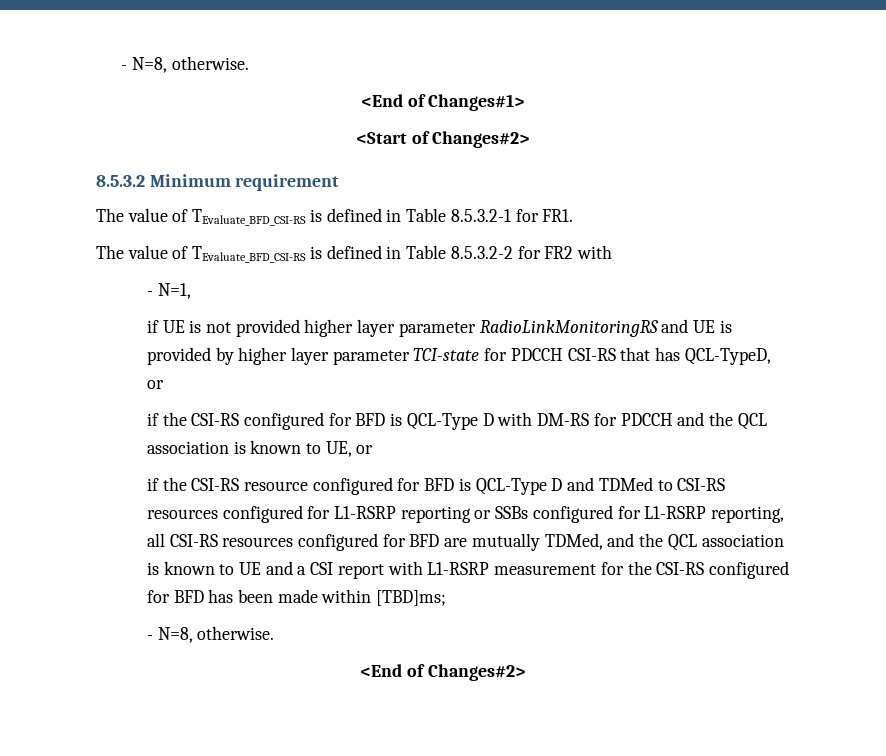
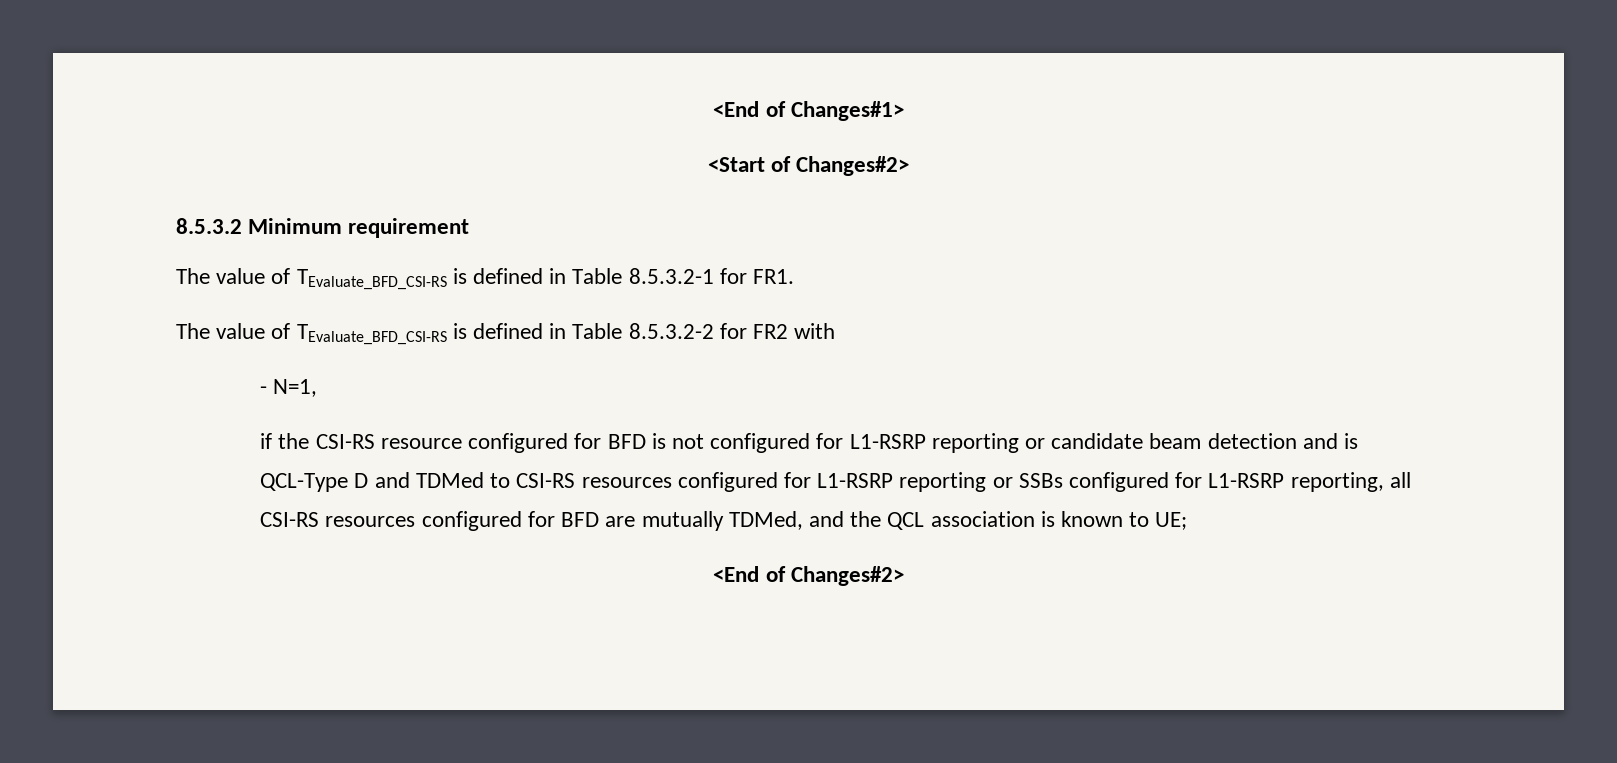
[121,56,249,73] - N=8, otherwise. // -> (713, 109) none
[146,319,732,337] [146,347,771,365] [146,380,164,389] [146,412,767,430] [146,440,374,457] // if UE is not provided higher layer parameter RadioLinkMonitoringRS and UE is provided by higher layer parameter TCI-state for PDCCH CSI-RS that has QCL-TypeD, or // if the CSI-RS configured for BFD is QCL-Type D with DM-RS for PDCCH and the QCL association is known to UE, or -> (318, 388) none
(471, 484) none -> [671,433,1359,453] not configured for L1-RSRP reporting or candidate beam detection and is
[239,561,790,579] [146,589,447,606] [146,626,275,643] UE and a CSI report with L1-RSRP measurement for the CSI-RS configured for BFD has been made within [TBD]ms; // - N=8, otherwise. -> [1155,512,1188,530] UE;

